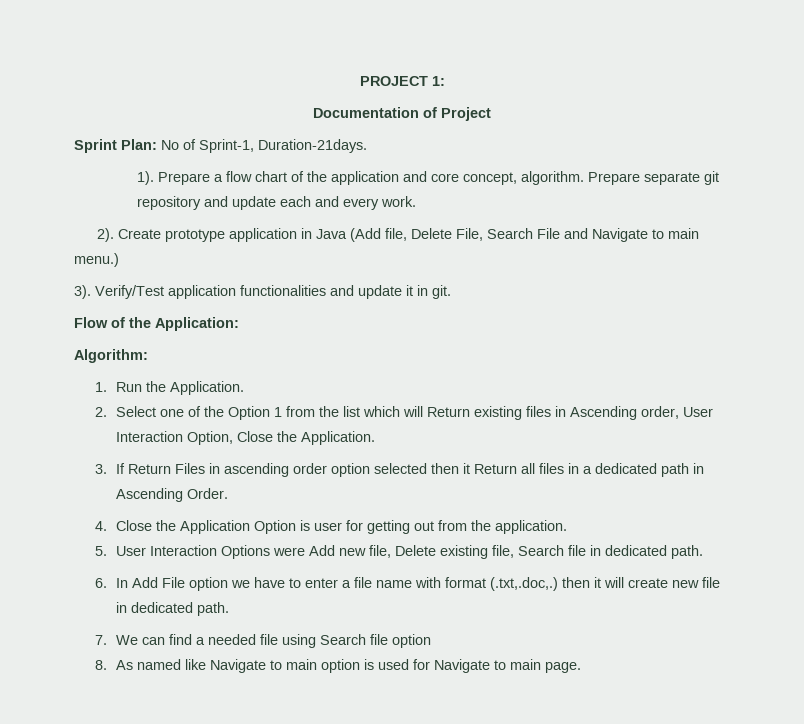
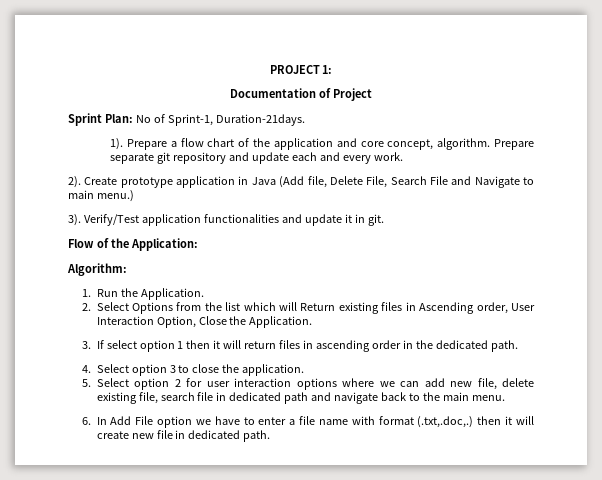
[160,406,283,420] one of the Option 1 -> [131,302,173,314] Options
[128,463,705,477] [116,488,229,502] [95,520,568,534] [95,545,336,559] Return Files in ascending order option selected then it Return all files in a dedicated path in Ascending Order. // 4. Close the Application Option is user for getting out from the application. // 5. User Interaction Options were Add -> [106,340,519,352] [82,364,305,376] [82,378,445,390] select option 1 then it will return files in ascending order in the dedicated path. // 4. Select option 3 to close the application. // 5. Select option 2 for user interaction options where we can add
[395,545,437,556] Delete -> [502,378,534,387] delete
[518,545,704,559] Search file in dedicated path. -> [160,392,506,404] search file in dedicated path and navigate back to the main menu.
[95,634,432,648] [95,659,582,673] // 7. We can find a needed file using Search file option // 8. As named like Navigate to main option is used for Navigate to main page. -> (271, 436) none

